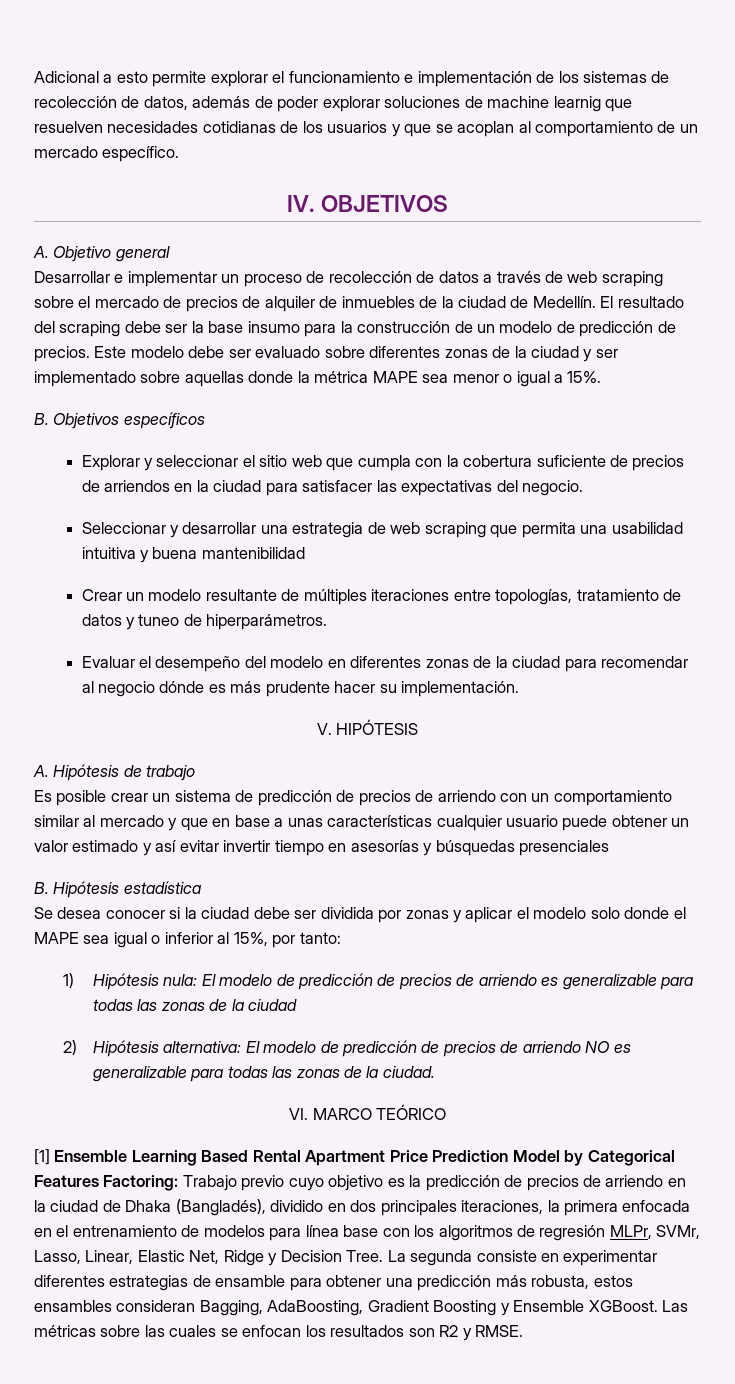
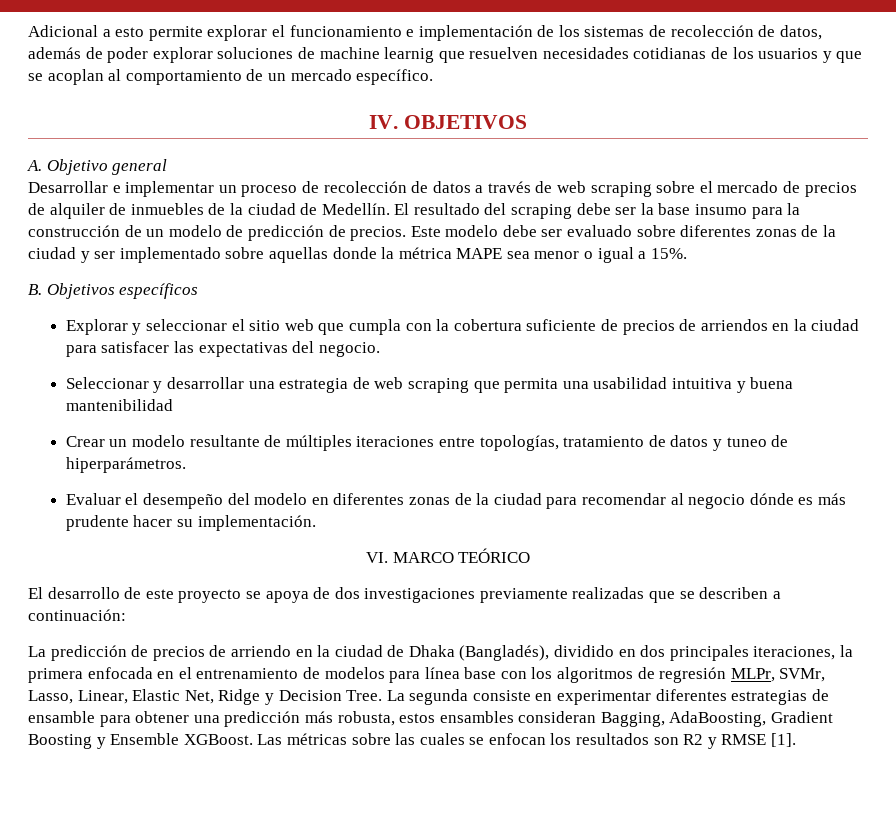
[316,719,419,735] [33,764,196,781] [34,790,672,806] [34,815,690,831] [34,840,610,856] [34,881,201,898] [34,907,686,923] [34,932,341,948] [63,973,694,990] [92,999,297,1011] [63,1040,631,1057] [92,1066,435,1082] [289,1104,446,1120] [34,1149,675,1166] [34,1175,422,1191] V. HIPÓTESIS // A. Hipótesis de trabajo // Es posible crear un sistema de predicción de precios de arriendo con un comportamiento similar al mercado y que en base a unas características cualquier usuario puede obtener un valor estimado y así evitar invertir tiempo en asesorías y búsquedas presenciales // B. Hipótesis estadística // Se desea conocer si la ciudad debe ser dividida por zonas y aplicar el modelo solo donde el MAPE sea igual o inferior al 15%, por tanto: // 1) Hipótesis nula: El modelo de predicción de precios de arriendo es generalizable para todas las zonas de la ciudad // 2) Hipótesis alternativa: El modelo de predicción de precios de arriendo NO es generalizable para todas las zonas de la ciudad. // VI. MARCO TEÓRICO // [1] Ensemble Learning Based Rental Apartment Price Prediction Model by Categorical Features Factoring: Trabajo previo cuyo objetivo es la -> [365,548,531,563] [28,587,781,603] [28,609,126,621] [28,646,46,657] VI. MARCO TEÓRICO // El desarrollo de este proyecto se apoya de dos investigaciones previamente realizadas que se describen a continuación: // La
[475,1325,524,1337] RMSE. -> [721,733,797,747] RMSE [1].

